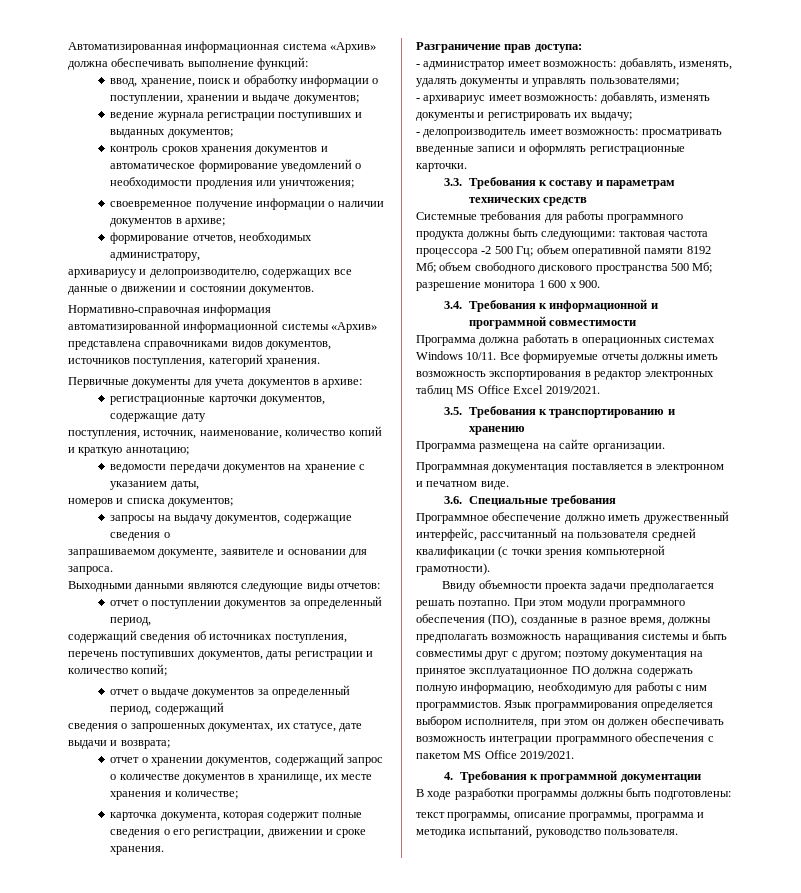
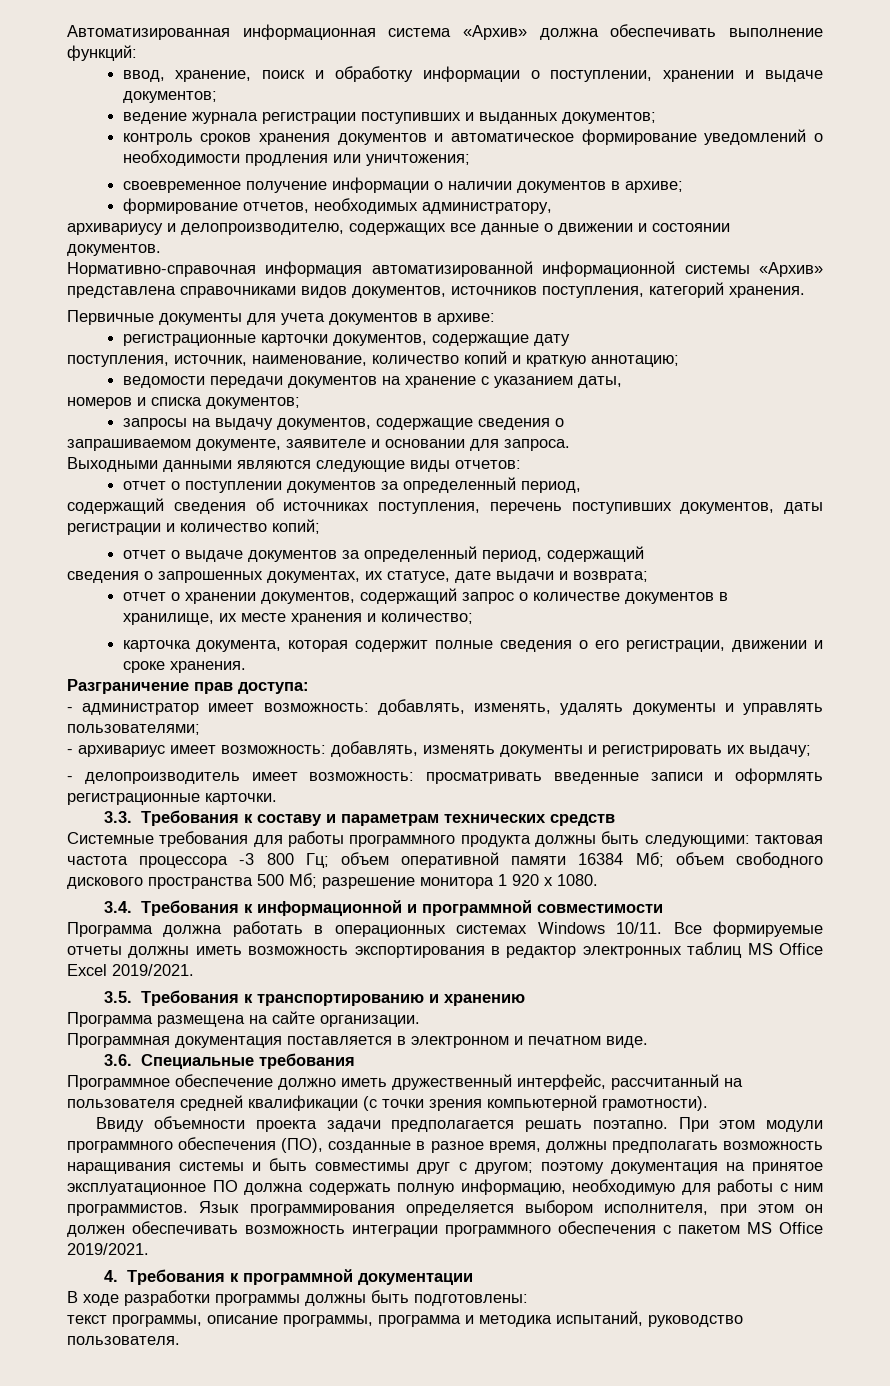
[174,791,238,799] количестве; -> [380,613,473,624] количество;
[481,246,513,254] -2 500 -> [239,853,294,865] -3 800
[686,246,711,254] 8192 -> [578,853,624,865] 16384
[548,280,600,288] 600 х 900. -> [512,874,598,886] 920 х 1080.

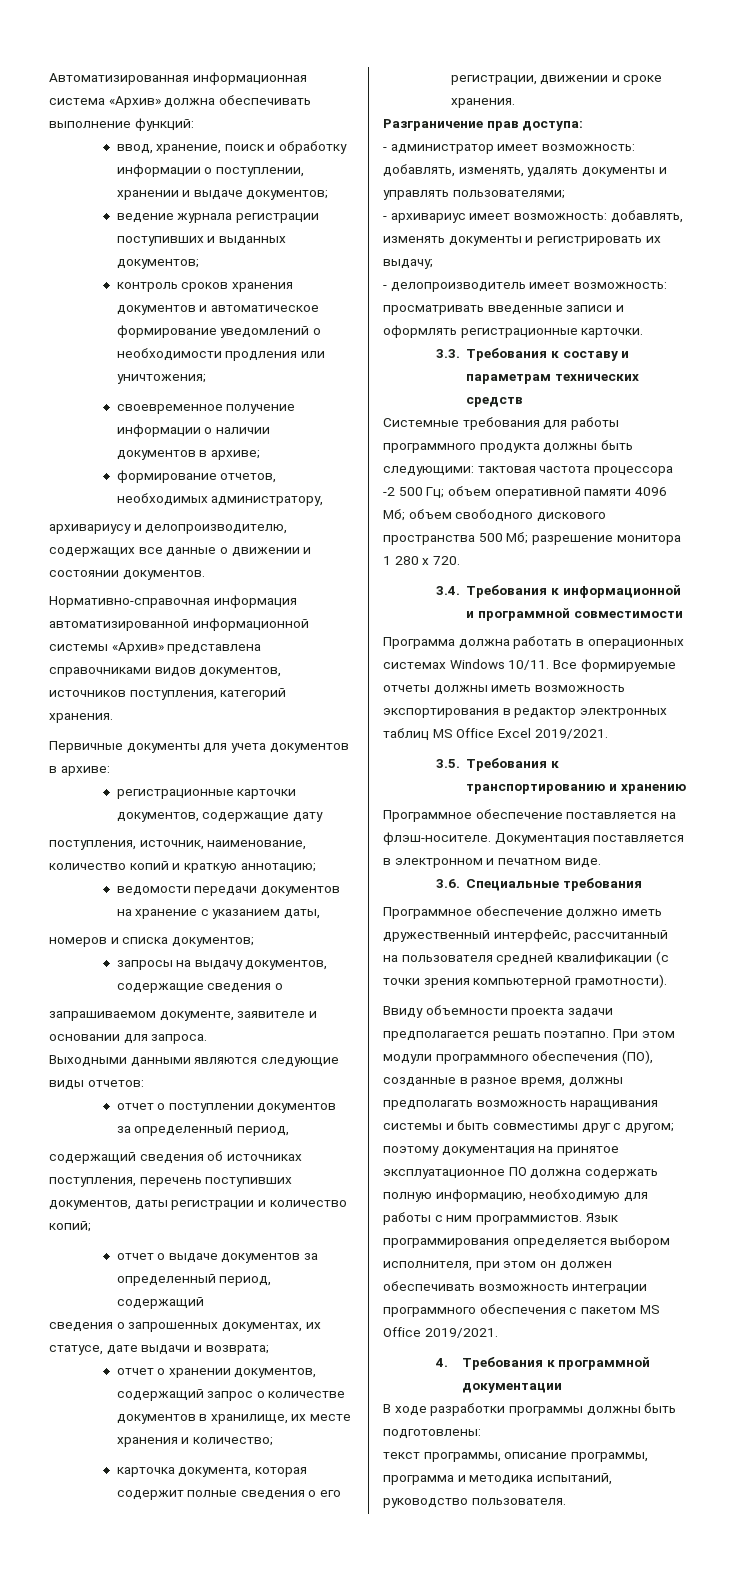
[239,853,294,865] -3 800 -> [383,487,423,496] -2 500
[578,853,624,865] 16384 -> [634,487,667,496] 4096
[512,874,598,886] 920 х 1080. -> [394,556,460,565] 280 х 720.
[67,1011,420,1027] [67,1033,282,1048] Программа размещена на сайте организации. // Программная документация -> [383,809,676,822] [383,832,590,845] Программное обеспечение поставляется на флэш-носителе. Документация

